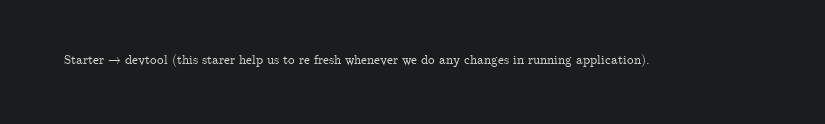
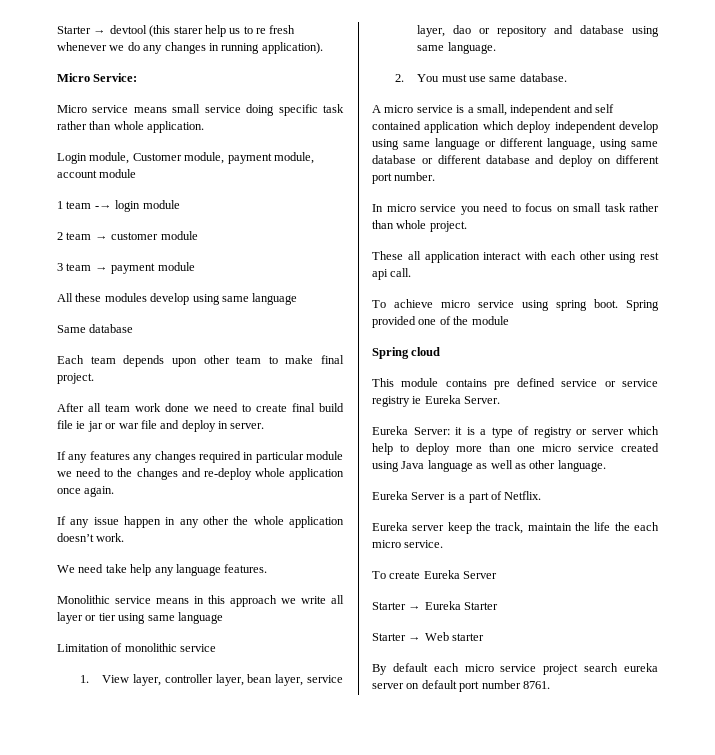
(651, 60) none -> [57,73,138,82] [57,104,344,116] [57,121,205,133] [57,152,314,164] [57,169,137,178] [57,200,180,212] [57,231,198,240] [57,262,195,274] [57,293,298,305] [57,324,134,333] [57,355,344,367] [57,373,94,384] [57,403,344,412] [57,420,265,432] [57,451,343,463] [57,468,344,480] [57,486,115,497] [57,516,344,528] [57,533,125,542] [57,564,268,576] [57,595,344,607] [57,612,223,624] [57,643,217,652] [79,674,343,686] [417,25,659,37] [417,42,496,54] [394,73,567,82] [372,104,614,116] [372,121,658,133] [372,138,658,150] [372,155,659,167] [372,172,436,184] [372,203,659,215] [372,220,467,232] [372,251,659,263] [372,268,412,280] [372,299,659,311] [372,316,509,328] [372,347,441,359] [372,378,658,390] [372,395,501,407] [372,426,659,438] [372,443,659,455] [372,460,606,472] [372,491,542,503] [372,522,659,534] [372,540,444,548] [372,570,498,579] [372,601,499,610] [372,632,485,641] [372,663,658,675] [372,680,550,692] // Micro Service: // Micro service means small service doing specific task rather than whole application. // Login module, Customer module, payment module, account module // 1 team -→ login module // 2 team → customer module // 3 team → payment module // All these modules develop using same language // Same database // Each team depends upon other team to make final project. // After all team work done we need to create final build file ie jar or war file and deploy in server. // If any features any changes required in particular module we need to the changes and re-deploy whole application once again. // If any issue happen in any other the whole application doesn’t work. // We need take help any language features. // Monolithic service means in this approach we write all layer or tier using same language // Limitation of monolithic service // 1. View layer, controller layer, bean layer, service layer, dao or repository and database using same language. // 2. You must use same database. // A micro service is a small, independent and self contained application which deploy independent develop using same language or different language, using same database or different database and deploy on different port number. // In micro service you need to focus on small task rather than whole project. // These all application interact with each other using rest api call. // To achieve micro service using spring boot. Spring provided one of the module // Spring cloud // This module contains pre defined service or service registry ie Eureka Server. // Eureka Server: it is a type of registry or server which help to deploy more than one micro service created using Java language as well as other language. // Eureka Server is a part of Netflix. // Eureka server keep the track, maintain the life the each micro service. // To create Eureka Server // Starter → Eureka Starter // Starter → Web starter // By default each micro service project search eureka server on default port number 8761.

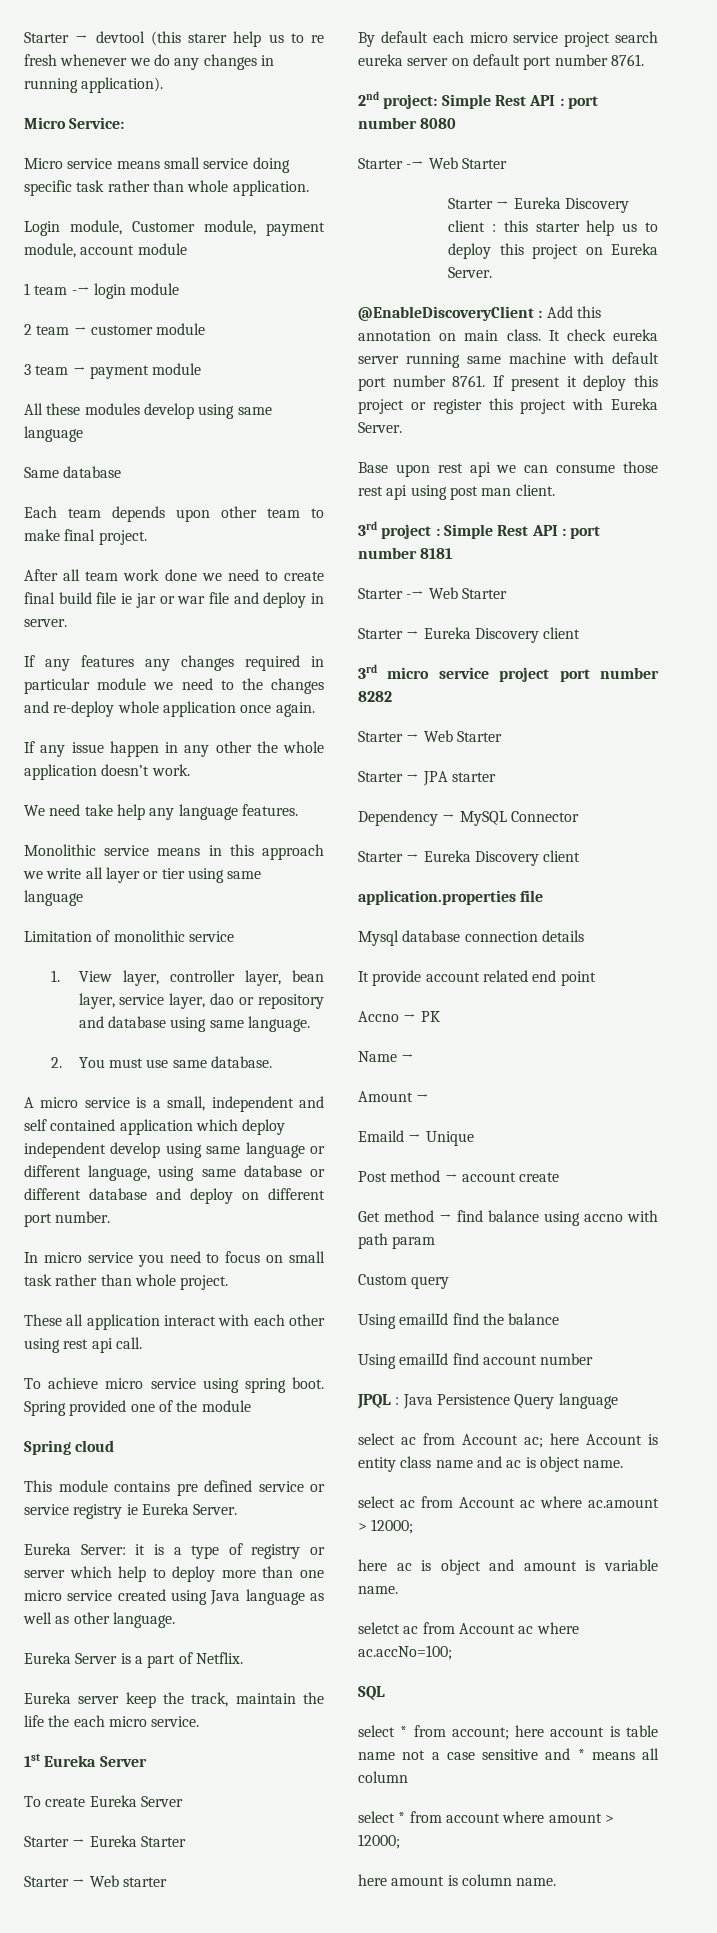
(444, 544) none -> [24,1754,147,1767] // 1st Eureka Server
(550, 685) none -> [358,91,598,109] [358,117,457,129] [358,157,507,169] [448,197,629,213] [448,220,658,236] [448,243,658,259] [448,267,492,278] [358,306,601,321] [358,329,658,341] [358,352,659,368] [358,375,658,391] [358,398,658,414] [358,422,402,433] [358,461,658,477] [358,484,555,500] [358,521,601,539] [358,547,453,559] [358,587,507,599] [358,627,581,643] [358,664,659,682] [358,691,392,702] [358,730,502,742] [358,771,496,786] [358,810,579,826] [358,850,581,866] [358,890,544,905] [358,930,584,946] [358,970,596,986] [358,1011,440,1022] [358,1051,415,1062] [358,1091,430,1102] [358,1130,474,1146] [358,1170,560,1182] [358,1210,658,1226] [358,1233,436,1249] [358,1274,450,1289] [358,1313,560,1329] [358,1353,594,1369] [357,1393,618,1409] [358,1433,658,1448] [358,1456,624,1472] [358,1496,659,1508] [358,1519,414,1534] [358,1559,658,1575] [358,1586,398,1594] [358,1622,579,1634] [358,1645,452,1660] [358,1686,385,1700] [358,1725,658,1740] [358,1748,659,1760] [358,1771,408,1783] [358,1811,614,1823] [358,1834,400,1849] [358,1874,557,1886] // 2nd project: Simple Rest API : port number 8080 // Starter -→ Web Starter // Starter → Eureka Discovery client : this starter help us to deploy this project on Eureka Server. // @EnableDiscoveryClient : Add this annotation on main class. It check eureka server running same machine with default port number 8761. If present it deploy this project or register this project with Eureka Server. // Base upon rest api we can consume those rest api using post man client. // 3rd project : Simple Rest API : port number 8181 // Starter -→ Web Starter // Starter → Eureka Discovery client // 3rd micro service project port number 8282 // Starter → Web Starter // Starter → JPA starter // Dependency → MySQL Connector // Starter → Eureka Discovery client // application.properties file // Mysql database connection details // It provide account related end point // Accno → PK // Name → // Amount → // Emaild → Unique // Post method → account create // Get method → find balance using accno with path param // Custom query // Using emailId find the balance // Using emailId find account number // JPQL : Java Persistence Query language // select ac from Account ac; here Account is entity class name and ac is object name. // select ac from Account ac where ac.amount > 12000; // here ac is object and amount is variable name. // seletct ac from Account ac where ac.accNo=100; // SQL // select * from account; here account is table name not a case sensitive and * means all column // select * from account where amount > 12000; // here amount is column name.

